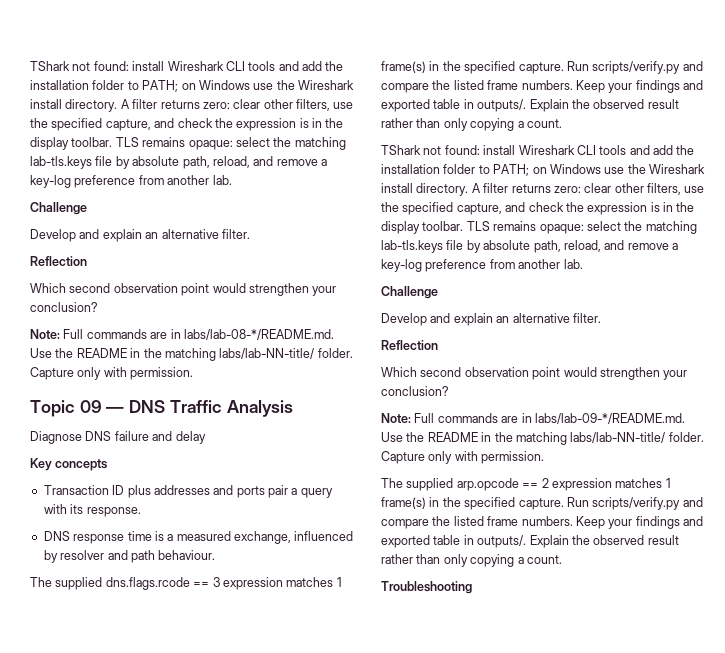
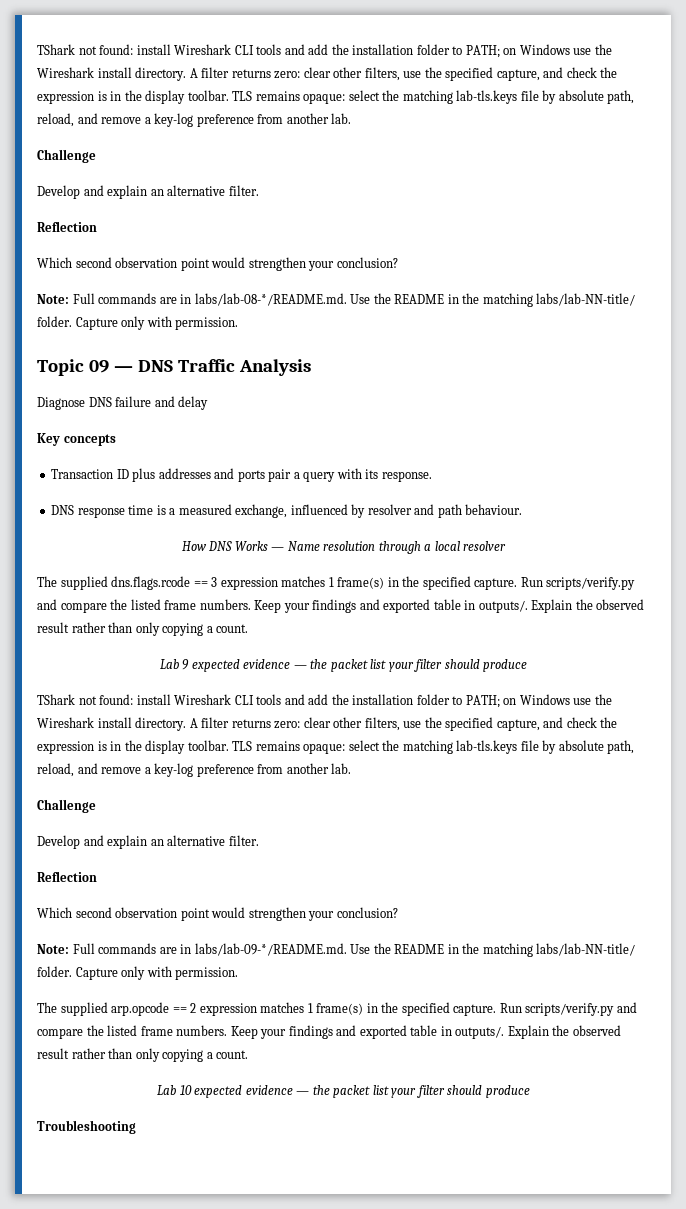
(216, 555) none -> [181,541,507,554] // How DNS Works — Name resolution through a local resolver
(562, 123) none -> [159,659,528,672] // Lab 9 expected evidence — the packet list your filter should produce
(562, 559) none -> [157,1085,530,1098] // Lab 10 expected evidence — the packet list your filter should produce

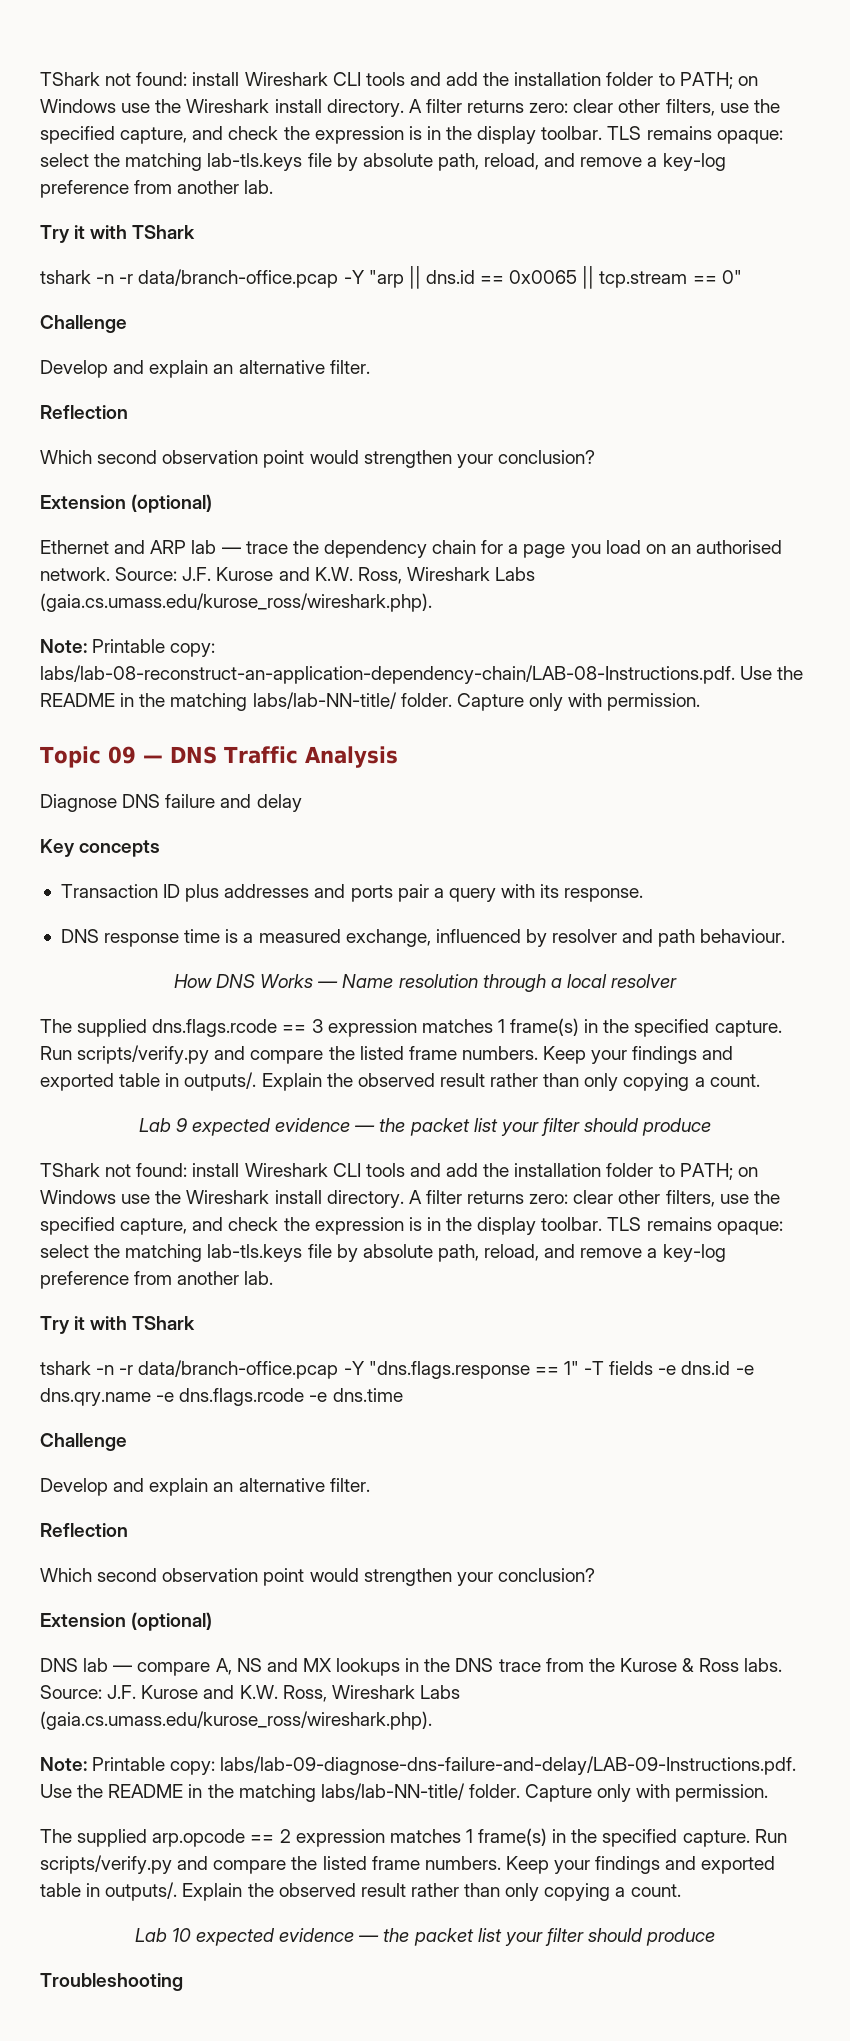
(352, 118) none -> [40,225,196,243] [40,266,742,289] // Try it with TShark // tshark -n -r data/branch-office.pcap -Y "arp || dns.id == 0x0065 || tcp.stream == 0"
[37,293,347,306] Note: Full commands are in labs/lab-08-*/README.md. -> [40,494,213,513] [40,540,783,558] [40,567,536,584] [40,593,432,612] [40,639,216,657] [40,665,735,684] Extension (optional) // Ethernet and ARP lab — trace the dependency chain for a page you load on an authorised network. Source: J.F. Kurose and K.W. Ross, Wireshark Labs (gaia.cs.umass.edu/kurose_ross/wireshark.php). // Note: Printable copy: labs/lab-08-reconstruct-an-application-dependency-chain/LAB-08-Instructions.pdf.
(352, 768) none -> [40,1316,196,1334] [40,1360,754,1379] [40,1388,403,1406] // Try it with TShark // tshark -n -r data/branch-office.pcap -Y "dns.flags.response == 1" -T fields -e dns.id -e dns.qry.name -e dns.flags.rcode -e dns.time
[37,943,347,956] Note: Full commands are in labs/lab-09-*/README.md. -> [40,1612,213,1631] [40,1658,783,1676] [40,1685,460,1702] [40,1711,432,1730] [40,1756,797,1775] Extension (optional) // DNS lab — compare A, NS and MX lookups in the DNS trace from the Kurose & Ross labs. Source: J.F. Kurose and K.W. Ross, Wireshark Labs (gaia.cs.umass.edu/kurose_ross/wireshark.php). // Note: Printable copy: labs/lab-09-diagnose-dns-failure-and-delay/LAB-09-Instructions.pdf.

